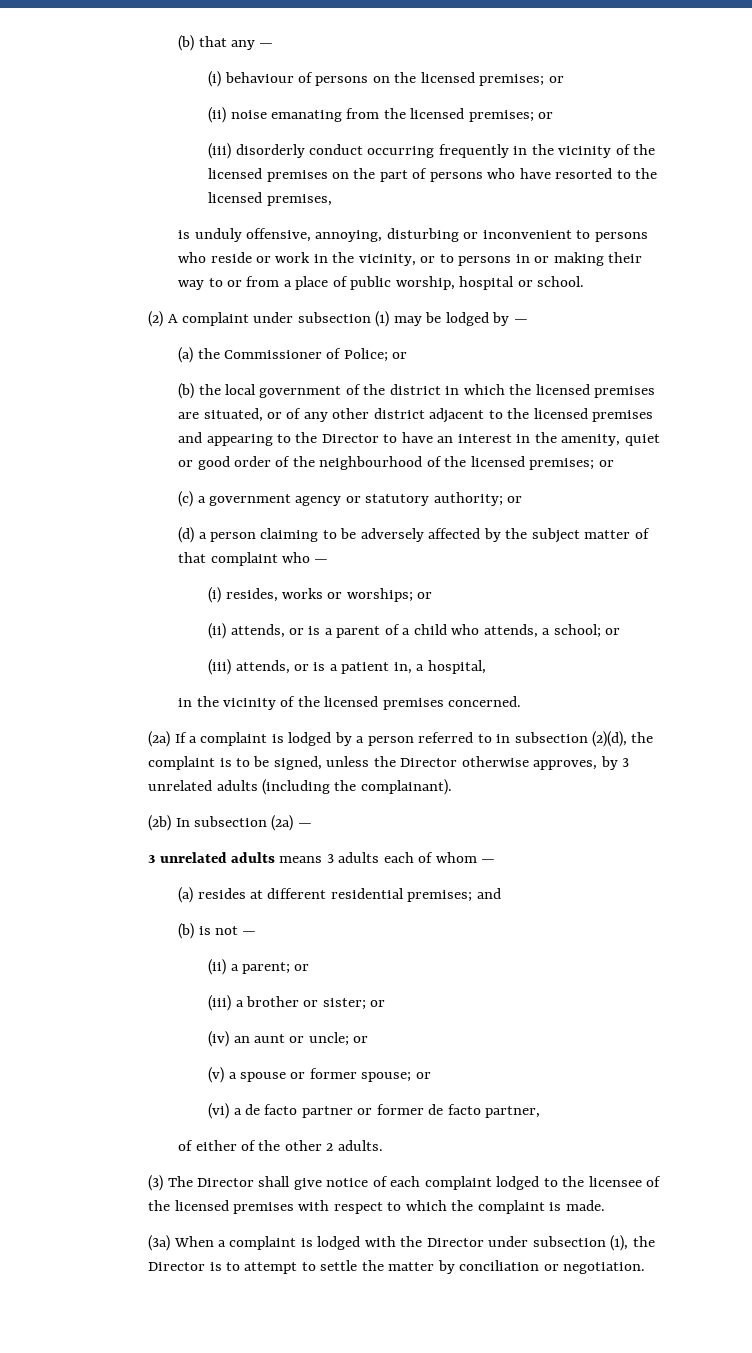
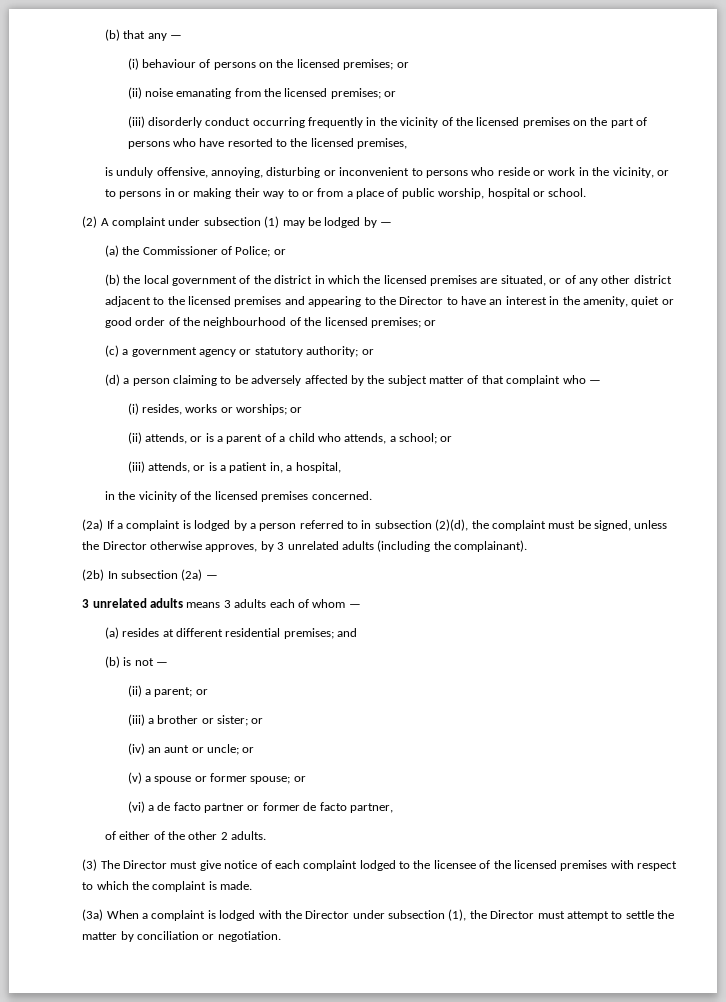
[219,758,250,767] is to -> [548,521,576,529] must
[258,1176,291,1187] shall -> [170,861,198,869] must
[209,1262,240,1271] is to -> [537,911,565,919] must

